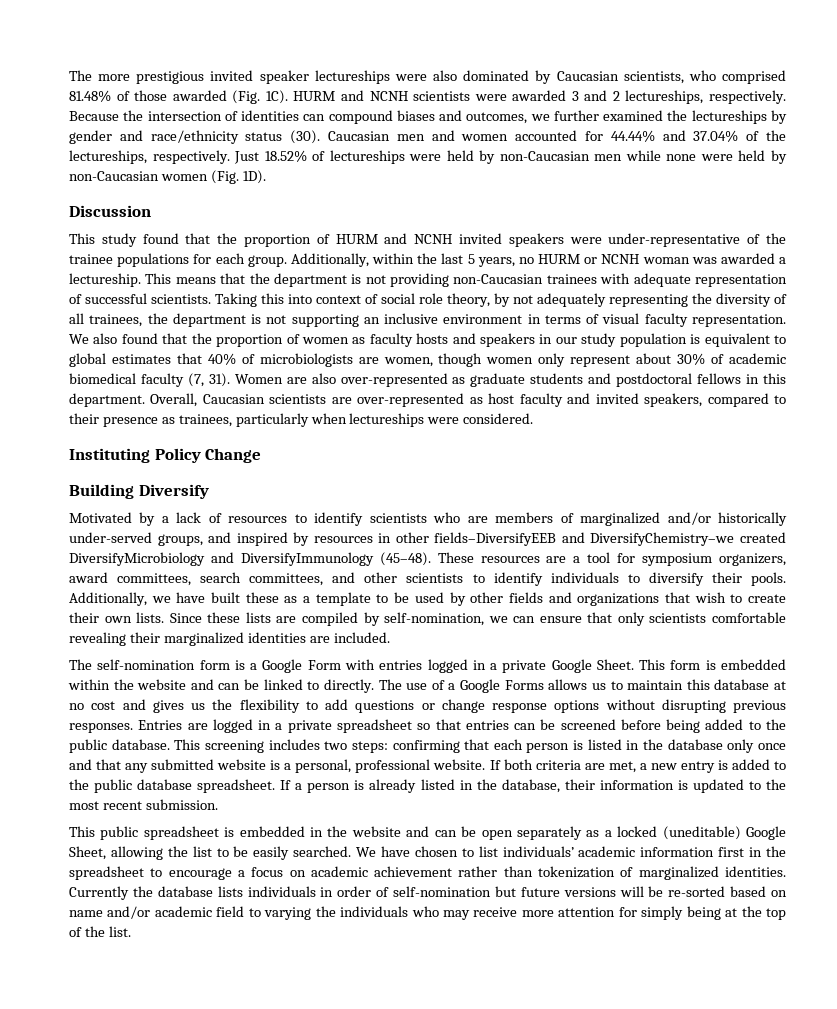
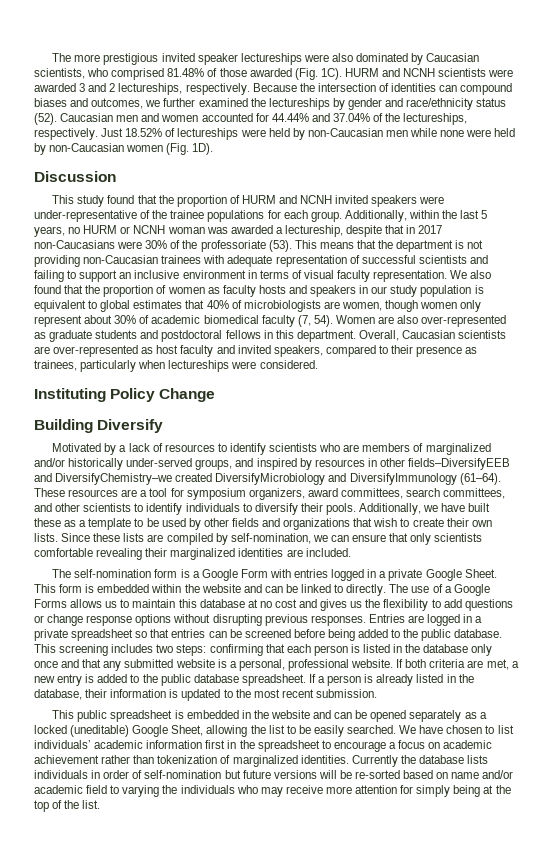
[290,130,321,144] (30). -> [34,113,57,125] (52).
[69,273,141,287] lectureship. -> [284,225,443,237] [34,240,292,252] lectureship, despite that in 2017 non-Caucasians were 30% of the professoriate (53).
[151,293,787,307] [69,313,359,327] scientists. Taking this into context of social role theory, by not adequately representing the diversity of all trainees, the department is not supporting -> [418,255,488,264] [34,270,118,282] scientists and failing to support
[208,373,230,387] 31). -> [313,315,333,327] 54).
[379,552,431,566] (45–48). -> [459,473,501,485] (61–64).
[481,830,513,840] open -> [370,710,407,722] opened

